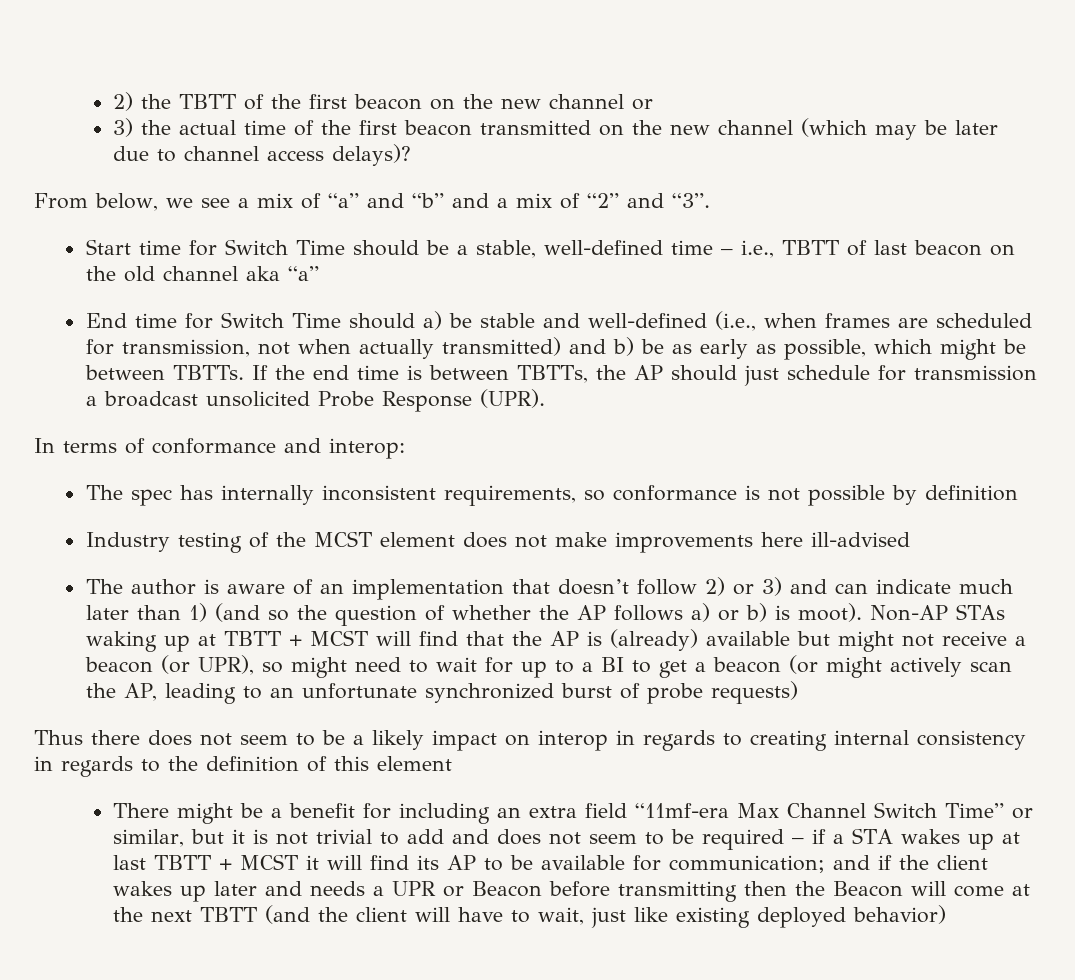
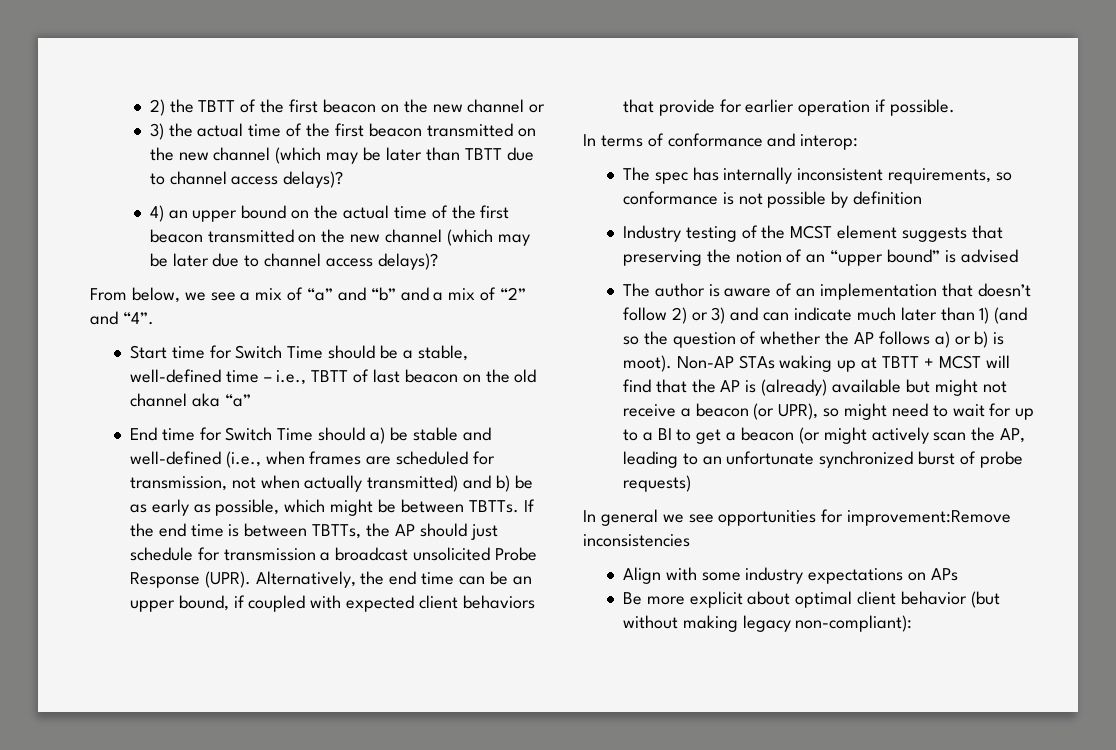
(999, 127) none -> [425,147,534,161] [149,171,344,188] [149,205,510,222] [149,229,530,246] [149,253,209,267] than TBTT due to channel access delays)? // 4) an upper bound on the actual time of the first beacon transmitted on the new channel (which may be later
[671,193,710,208] “3”. -> [122,312,154,325] “4”.
(545, 398) none -> [255,571,532,588] [129,595,535,612] [622,99,955,116] Alternatively, the end time can be an upper bound, if coupled with expected client behaviors that provide for earlier operation if possible.
[462,532,910,553] does not make improvements here ill-advised -> [901,225,1003,242] [622,249,1018,266] suggests that preserving the notion of an “upper bound” is advised
[34,730,1026,751] [34,756,452,777] [113,802,1034,824] [113,828,1021,850] [113,854,989,873] [113,881,1031,902] [113,905,947,928] Thus there does not seem to be a likely impact on interop in regards to creating internal consistency in regards to the definition of this element // There might be a benefit for including an extra field “11mf-era Max Channel Switch Time” or similar, but it is not trivial to add and does not seem to be required – if a STA wakes up at last TBTT + MCST it will find its AP to be available for communication; and if the client wakes up later and needs a UPR or Beacon before transmitting then the Beacon will come at the next TBTT (and the client will have to wait, just like existing deployed behavior) -> [583,509,1012,526] [583,534,690,547] [622,567,958,584] [622,591,1000,608] [622,615,913,632] In general we see opportunities for improvement:Remove inconsistencies // Align with some industry expectations on APs // Be more explicit about optimal client behavior (but without making legacy non-compliant):

